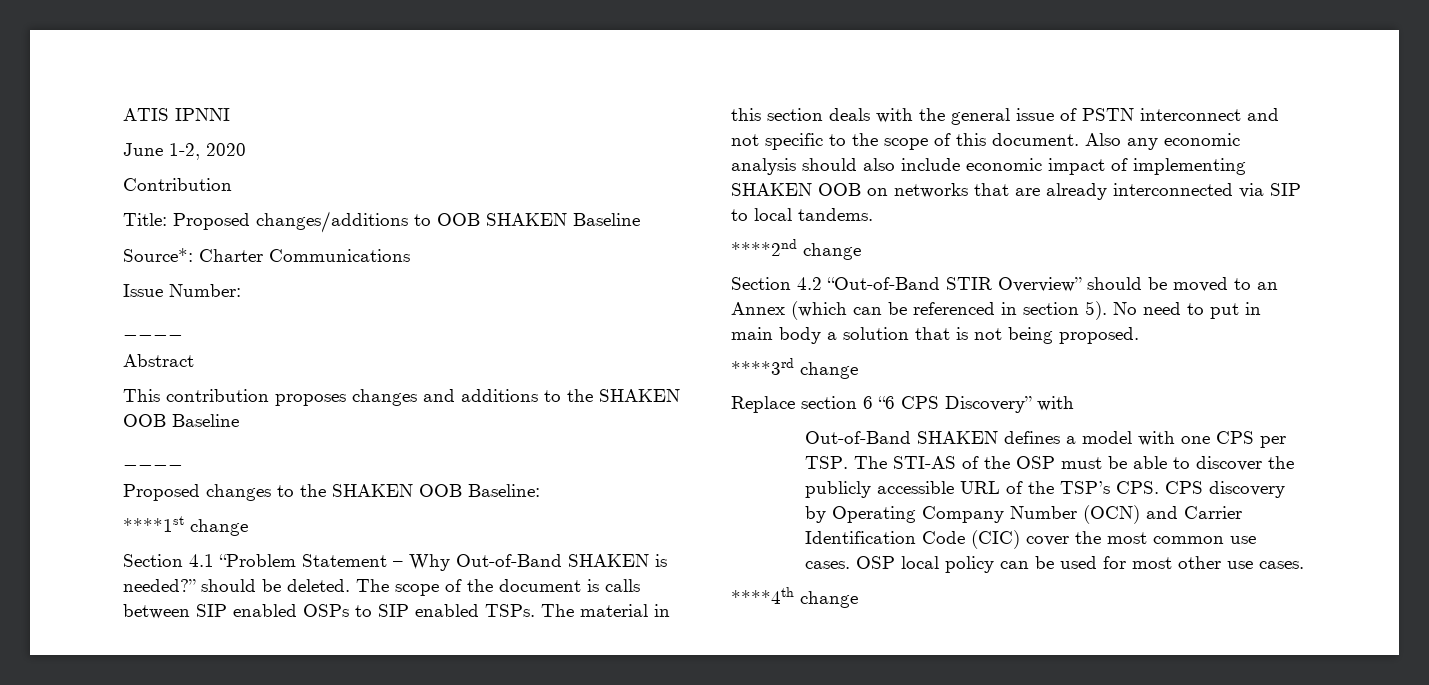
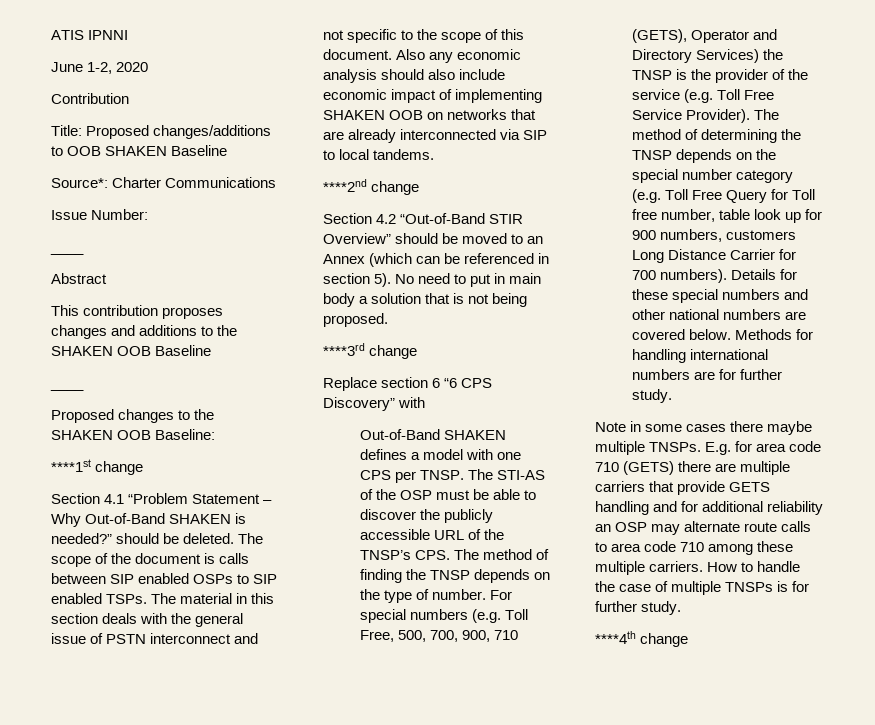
[805,456,849,469] TSP. -> [419,470,464,480] TNSP.
[1060,481,1286,498] [805,505,1243,524] [805,530,1257,549] [805,556,1305,573] TSP’s CPS. CPS discovery by Operating Company Number (OCN) and Carrier Identification Code (CIC) cover the most common use cases. OSP local policy can be used for most other use cases. -> [359,549,550,560] [359,569,551,583] [359,589,513,603] [359,609,528,623] [359,630,519,642] [631,29,777,43] [631,49,783,63] [631,69,809,83] [631,89,774,103] [631,109,779,123] [631,129,801,143] [631,149,776,163] [631,169,793,183] [631,189,816,203] [631,209,823,223] [631,229,796,242] [631,249,796,263] [631,269,797,283] [631,289,808,303] [631,309,806,320] [631,329,813,340] [631,349,768,363] [631,369,782,380] [631,389,672,403] [595,421,813,435] [595,441,822,455] [595,461,791,475] [595,481,771,495] [595,501,824,515] [595,521,812,535] [595,541,794,555] [595,561,801,575] [595,581,810,595] [595,601,682,615] TNSP’s CPS. The method of finding the TNSP depends on the type of number. For special numbers (e.g. Toll Free, 500, 700, 900, 710 (GETS), Operator and Directory Services) the TNSP is the provider of the service (e.g. Toll Free Service Provider). The method of determining the TNSP depends on the special number category (e.g. Toll Free Query for Toll free number, table look up for 900 numbers, customers Long Distance Carrier for 700 numbers). Details for these special numbers and other national numbers are covered below. Methods for handling international numbers are for further study. // Note in some cases there maybe multiple TNSPs. E.g. for area code 710 (GETS) there are multiple carriers that provide GETS handling and for additional reliability an OSP may alternate route calls to area code 710 among these multiple carriers. How to handle the case of multiple TNSPs is for further study.

